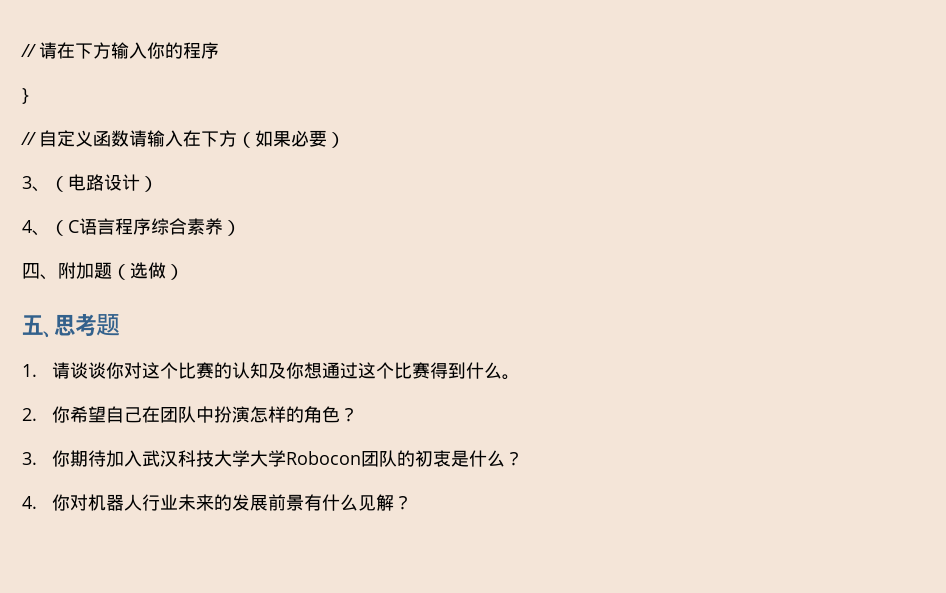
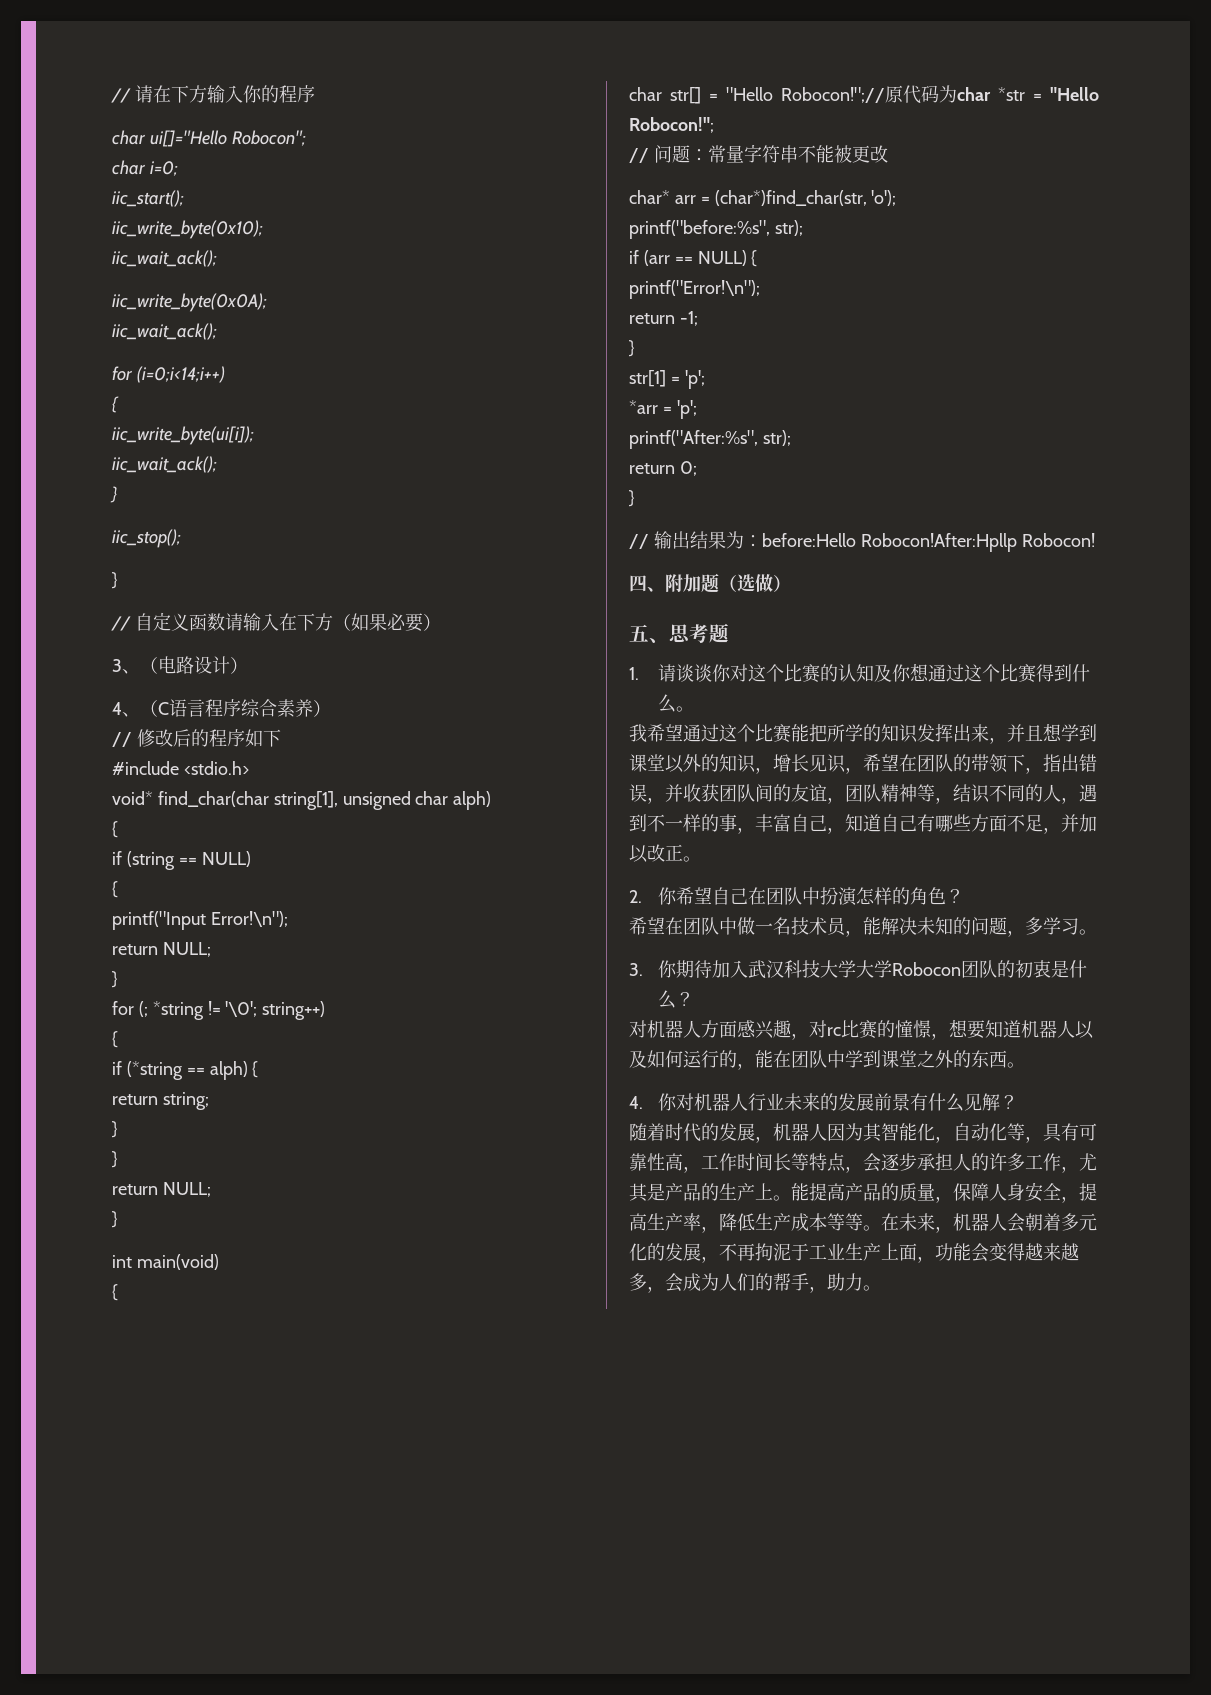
(219, 50) none -> [112,130,306,147] [112,160,178,176] [112,190,184,207] [112,220,263,239] [112,250,217,267] [112,293,267,312] [112,323,217,340] [112,366,225,383] [112,396,119,413] [112,426,254,445] [112,456,217,473] [110,486,117,503] [112,529,181,548] // char ui[]="Hello Robocon"; // char i=0; // iic_start(); // iic_write_byte(0x10); // iic_wait_ack(); // iic_write_byte(0x0A); // iic_wait_ack(); // for (i=0;i<14;i++) // { // iic_write_byte(ui[i]); // iic_wait_ack(); // } // iic_stop();
(241, 228) none -> [112,729,281,747] [112,761,249,775] [112,791,492,810] [112,821,118,838] [112,851,251,870] [112,881,118,898] [112,911,288,930] [112,942,211,957] [112,971,118,988] [112,1001,326,1020] [112,1031,118,1048] [112,1061,259,1080] [112,1092,209,1110] [112,1121,118,1138] [112,1151,118,1168] [112,1182,211,1197] [112,1211,118,1228] [112,1254,219,1270] [112,1284,118,1301] [629,85,1099,104] [629,117,714,133] [629,144,888,163] [629,190,897,206] [629,220,803,239] [629,250,758,267] [629,280,760,299] [629,311,698,326] [629,340,635,357] [629,370,705,389] [629,400,697,419] [629,430,791,449] [629,461,697,476] [629,490,635,507] [629,531,1095,552] // // 修改后的程序如下 // #include <stdio.h> // void* find_char(char string[1], unsigned char alph) // { // if (string == NULL) // { // printf("Input Error!\n"); // return NULL; // } // for (; *string != '\0'; string++) // { // if (*string == alph) { // return string; // } // } // return NULL; // } // int main(void) // { // char str[] = "Hello Robocon!";//原代码为char *str = "Hello Robocon!"; // // 问题：常量字符串不能被更改 // char* arr = (char*)find_char(str, 'o'); // printf("before:%s", str); // if (arr == NULL) { // printf("Error!\n"); // return -1; // } // str[1] = 'p'; // *arr = 'p'; // printf("After:%s", str); // return 0; // } // // 输出结果为：before:Hello Robocon!After:Hpllp Robocon!
(520, 377) none -> [629,723,1097,744] [629,754,1097,774] [629,784,1097,804] [629,814,1097,834] [629,844,701,863] // 我希望通过这个比赛能把所学的知识发挥出来，并且想学到课堂以外的知识，增长见识，希望在团队的带领下，指出错误，并收获团队间的友谊，团队精神等，结识不同的人，遇到不一样的事，丰富自己，知道自己有哪些方面不足，并加以改正。
(358, 414) none -> [629,917,1097,937] // 希望在团队中做一名技术员，能解决未知的问题，多学习。
(523, 458) none -> [629,1019,1094,1040] [629,1050,1025,1070] // 对机器人方面感兴趣，对rc比赛的憧憬，想要知道机器人以及如何运行的，能在团队中学到课堂之外的东西。
(412, 502) none -> [629,1123,1097,1143] [629,1153,1097,1173] [629,1182,1097,1203] [629,1213,1097,1233] [629,1243,1079,1263] [629,1273,881,1293] // 随着时代的发展，机器人因为其智能化，自动化等，具有可靠性高，工作时间长等特点，会逐步承担人的许多工作，尤其是产品的生产上。能提高产品的质量，保障人身安全，提高生产率，降低生产成本等等。在未来，机器人会朝着多元化的发展，不再拘泥于工业生产上面，功能会变得越来越多，会成为人们的帮手，助力。

